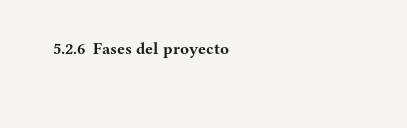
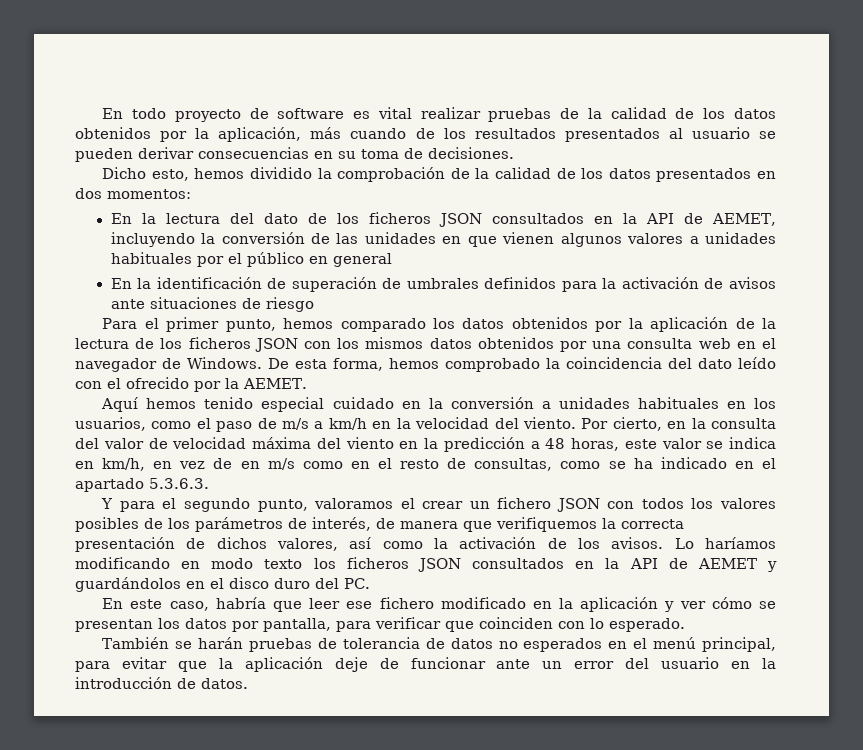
[53,42,229,58] 5.2.6 Fases del proyecto -> [102,107,776,122] [75,127,777,142] [75,147,514,162] [102,167,777,182] [75,188,191,199] [110,212,777,227] [110,232,776,247] [110,252,392,267] [110,277,776,292] [110,297,314,312] [102,317,777,332] [75,337,777,352] [75,357,776,372] [75,377,307,392] [101,397,776,412] [75,417,776,432] [75,437,776,452] [75,457,776,471] [75,478,209,492] [101,497,777,512] [75,517,684,532] [75,537,776,552] [75,557,778,572] [75,577,370,592] [102,597,776,612] [75,617,685,632] [102,637,776,652] [75,657,777,672] [75,677,248,689] En todo proyecto de software es vital realizar pruebas de la calidad de los datos obtenidos por la aplicación, más cuando de los resultados presentados al usuario se pueden derivar consecuencias en su toma de decisiones. // Dicho esto, hemos dividido la comprobación de la calidad de los datos presentados en dos momentos: // En la lectura del dato de los ficheros JSON consultados en la API de AEMET, incluyendo la conversión de las unidades en que vienen algunos valores a unidades habituales por el público en general // En la identificación de superación de umbrales definidos para la activación de avisos ante situaciones de riesgo // Para el primer punto, hemos comparado los datos obtenidos por la aplicación de la lectura de los ficheros JSON con los mismos datos obtenidos por una consulta web en el navegador de Windows. De esta forma, hemos comprobado la coincidencia del dato leído con el ofrecido por la AEMET. // Aquí hemos tenido especial cuidado en la conversión a unidades habituales en los usuarios, como el paso de m/s a km/h en la velocidad del viento. Por cierto, en la consulta del valor de velocidad máxima del viento en la predicción a 48 horas, este valor se indica en km/h, en vez de en m/s como en el resto de consultas, como se ha indicado en el apartado 5.3.6.3. // Y para el segundo punto, valoramos el crear un fichero JSON con todos los valores posibles de los parámetros de interés, de manera que verifiquemos la correcta presentación de dichos valores, así como la activación de los avisos. Lo haríamos modificando en modo texto los ficheros JSON consultados en la API de AEMET y guardándolos en el disco duro del PC. // En este caso, habría que leer ese fichero modificado en la aplicación y ver cómo se presentan los datos por pantalla, para verificar que coinciden con lo esperado. // También se harán pruebas de tolerancia de datos no esperados en el menú principal, para evitar que la aplicación deje de funcionar ante un error del usuario en la introducción de datos.

